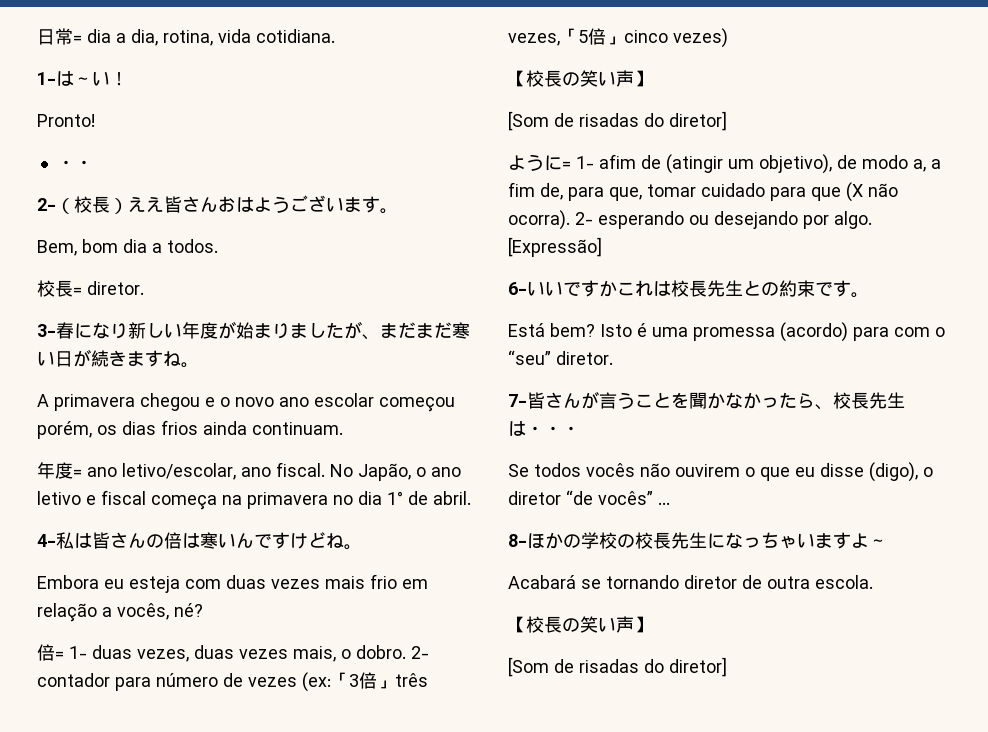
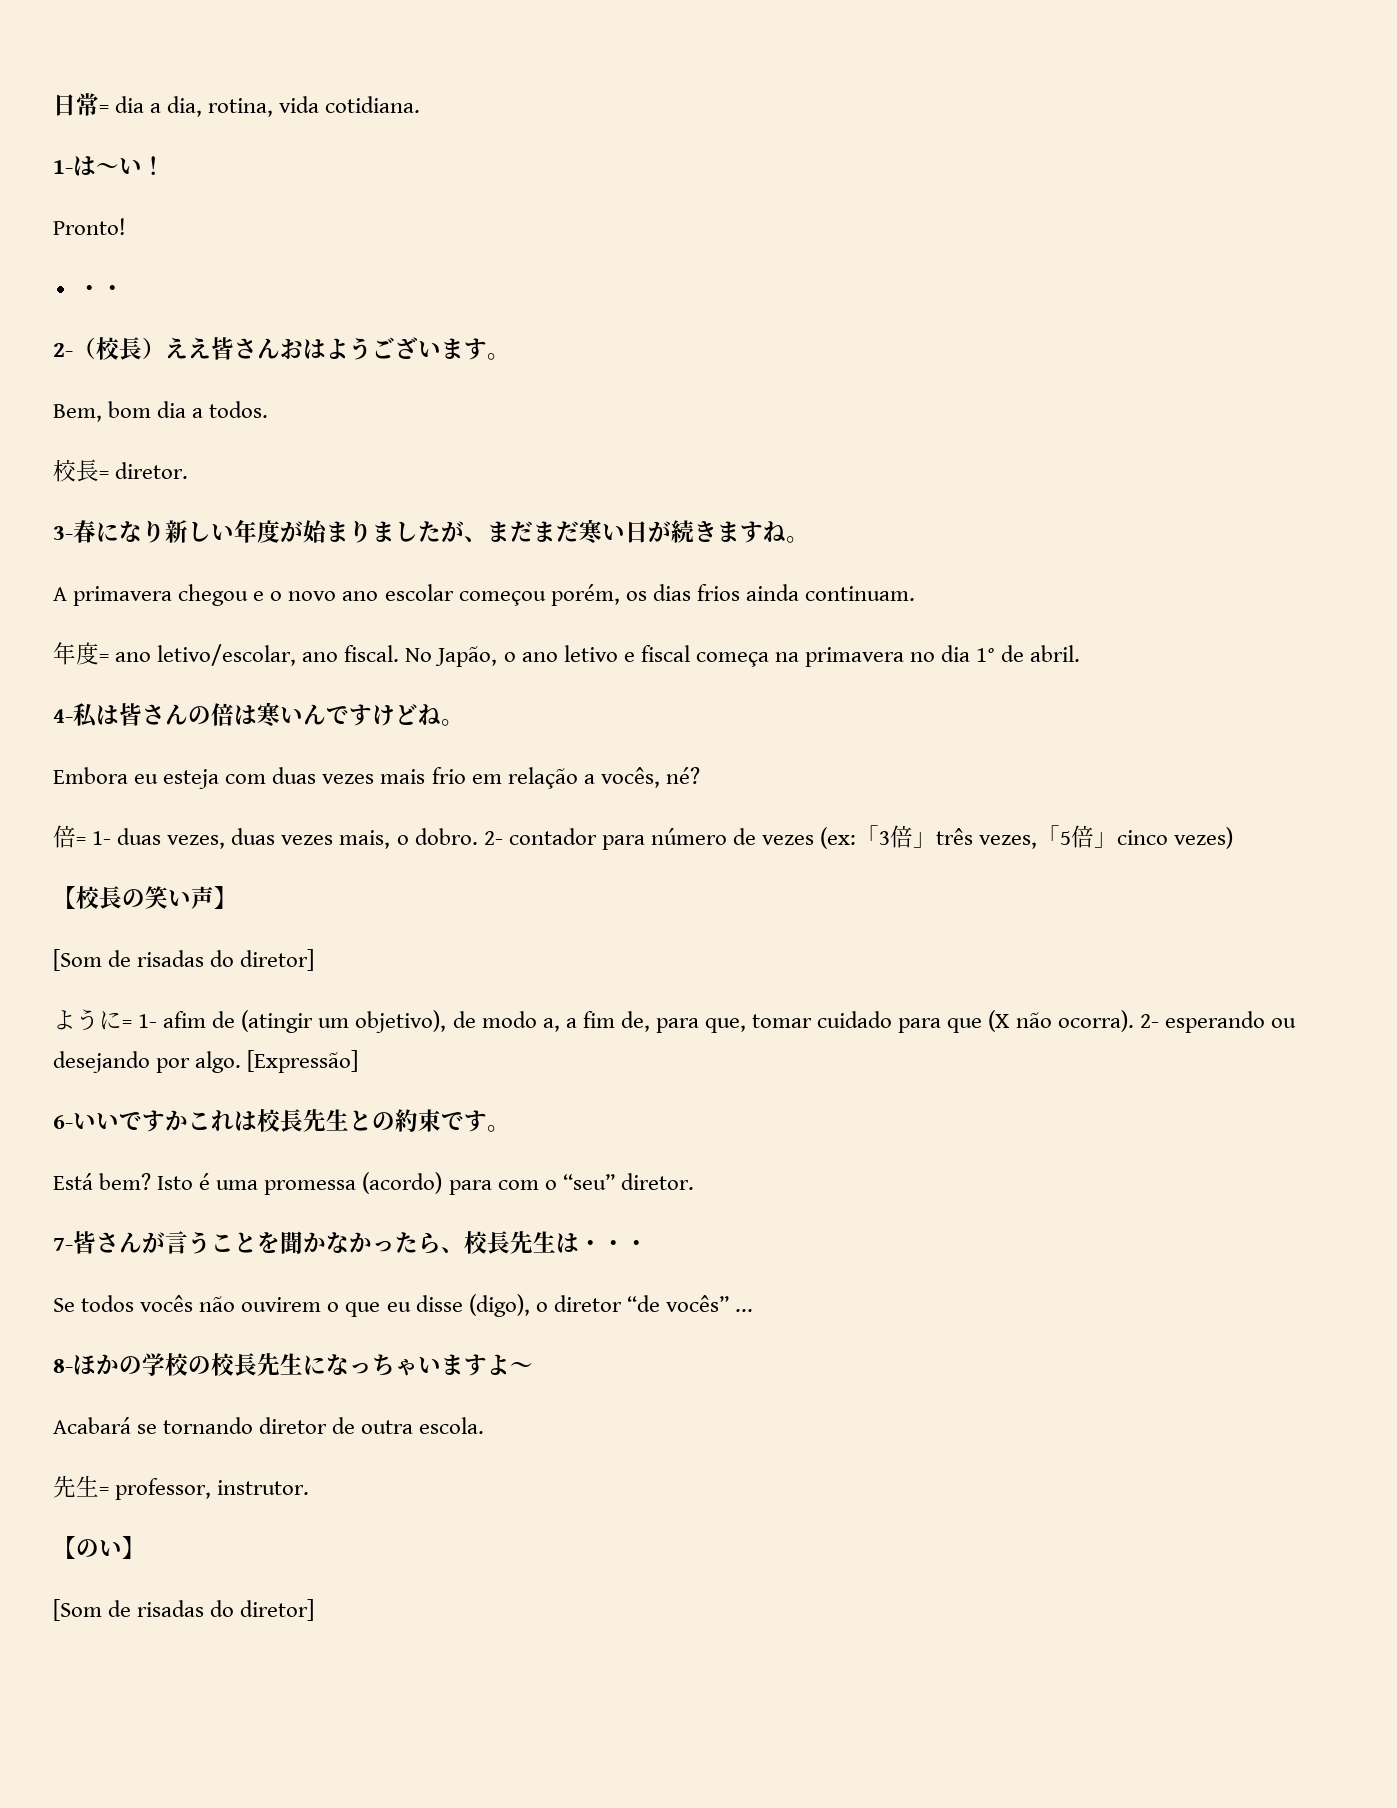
[508,616,634,633] 【校長の笑い声 -> [53,1475,310,1500] [53,1536,122,1559] 先生= professor, instrutor. // 【のい

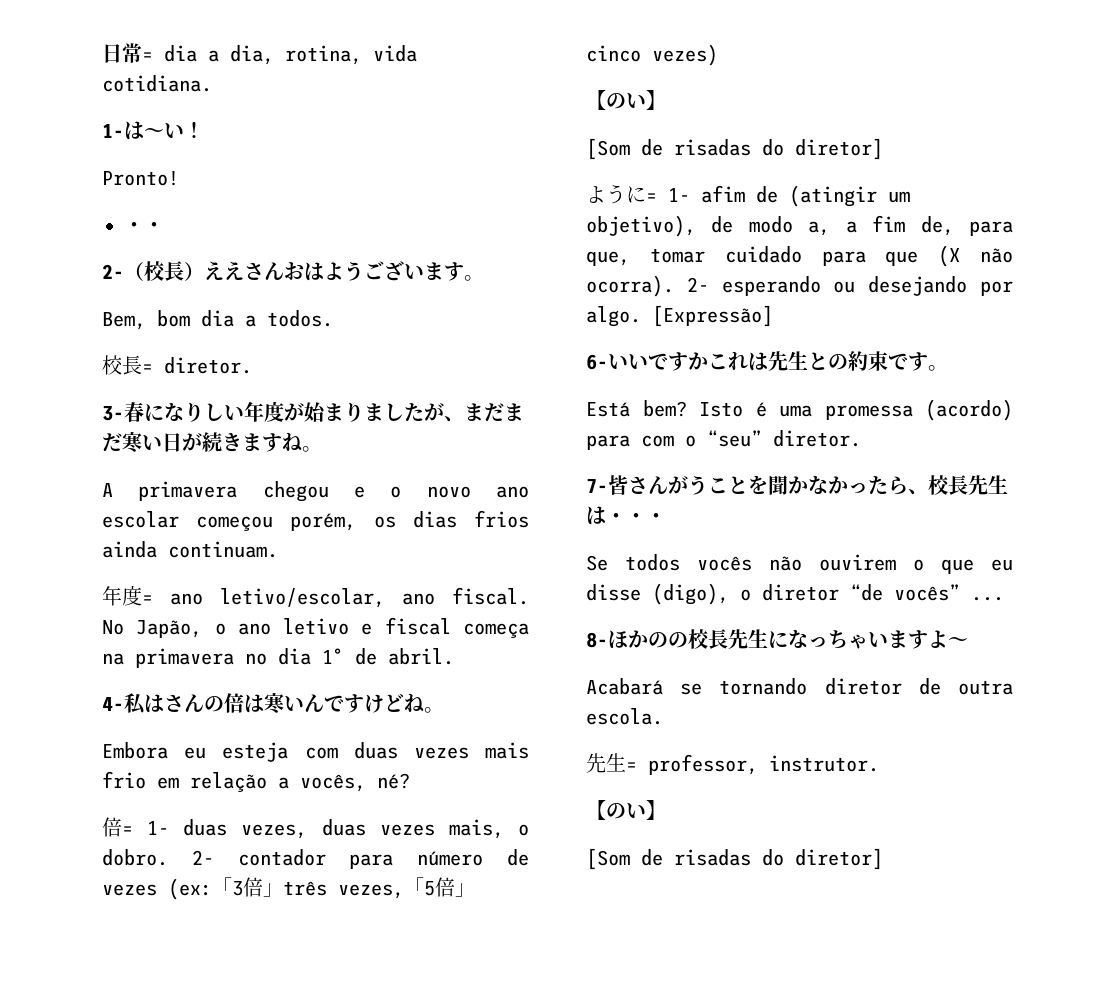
[211,337,234,360] 皆 -> (244, 270) none
[165,520,188,543] 新 -> (204, 412) none
[119,703,142,726] 皆 -> (164, 703) none
[76,886,214,909] 校長の笑い声 -> [606,92,646,109] のい
[257,1109,303,1132] 校長 -> (768, 361) none
[165,1231,188,1254] 言 -> (688, 485) none
[142,1353,189,1376] 学校 -> (668, 640) none

